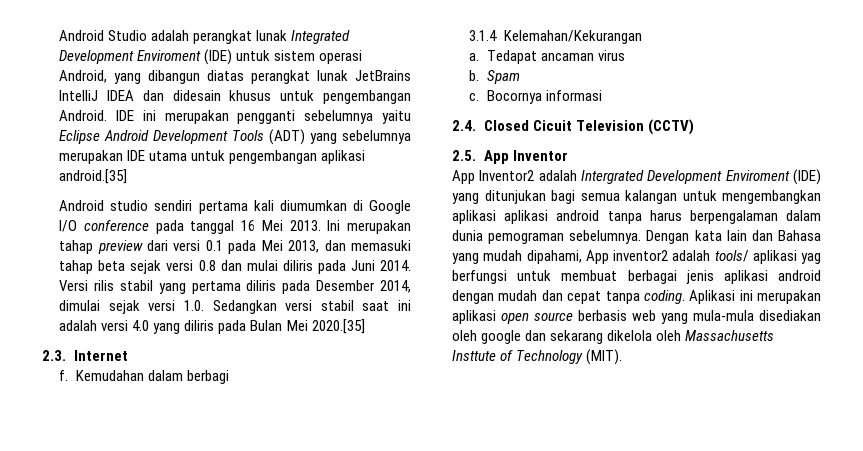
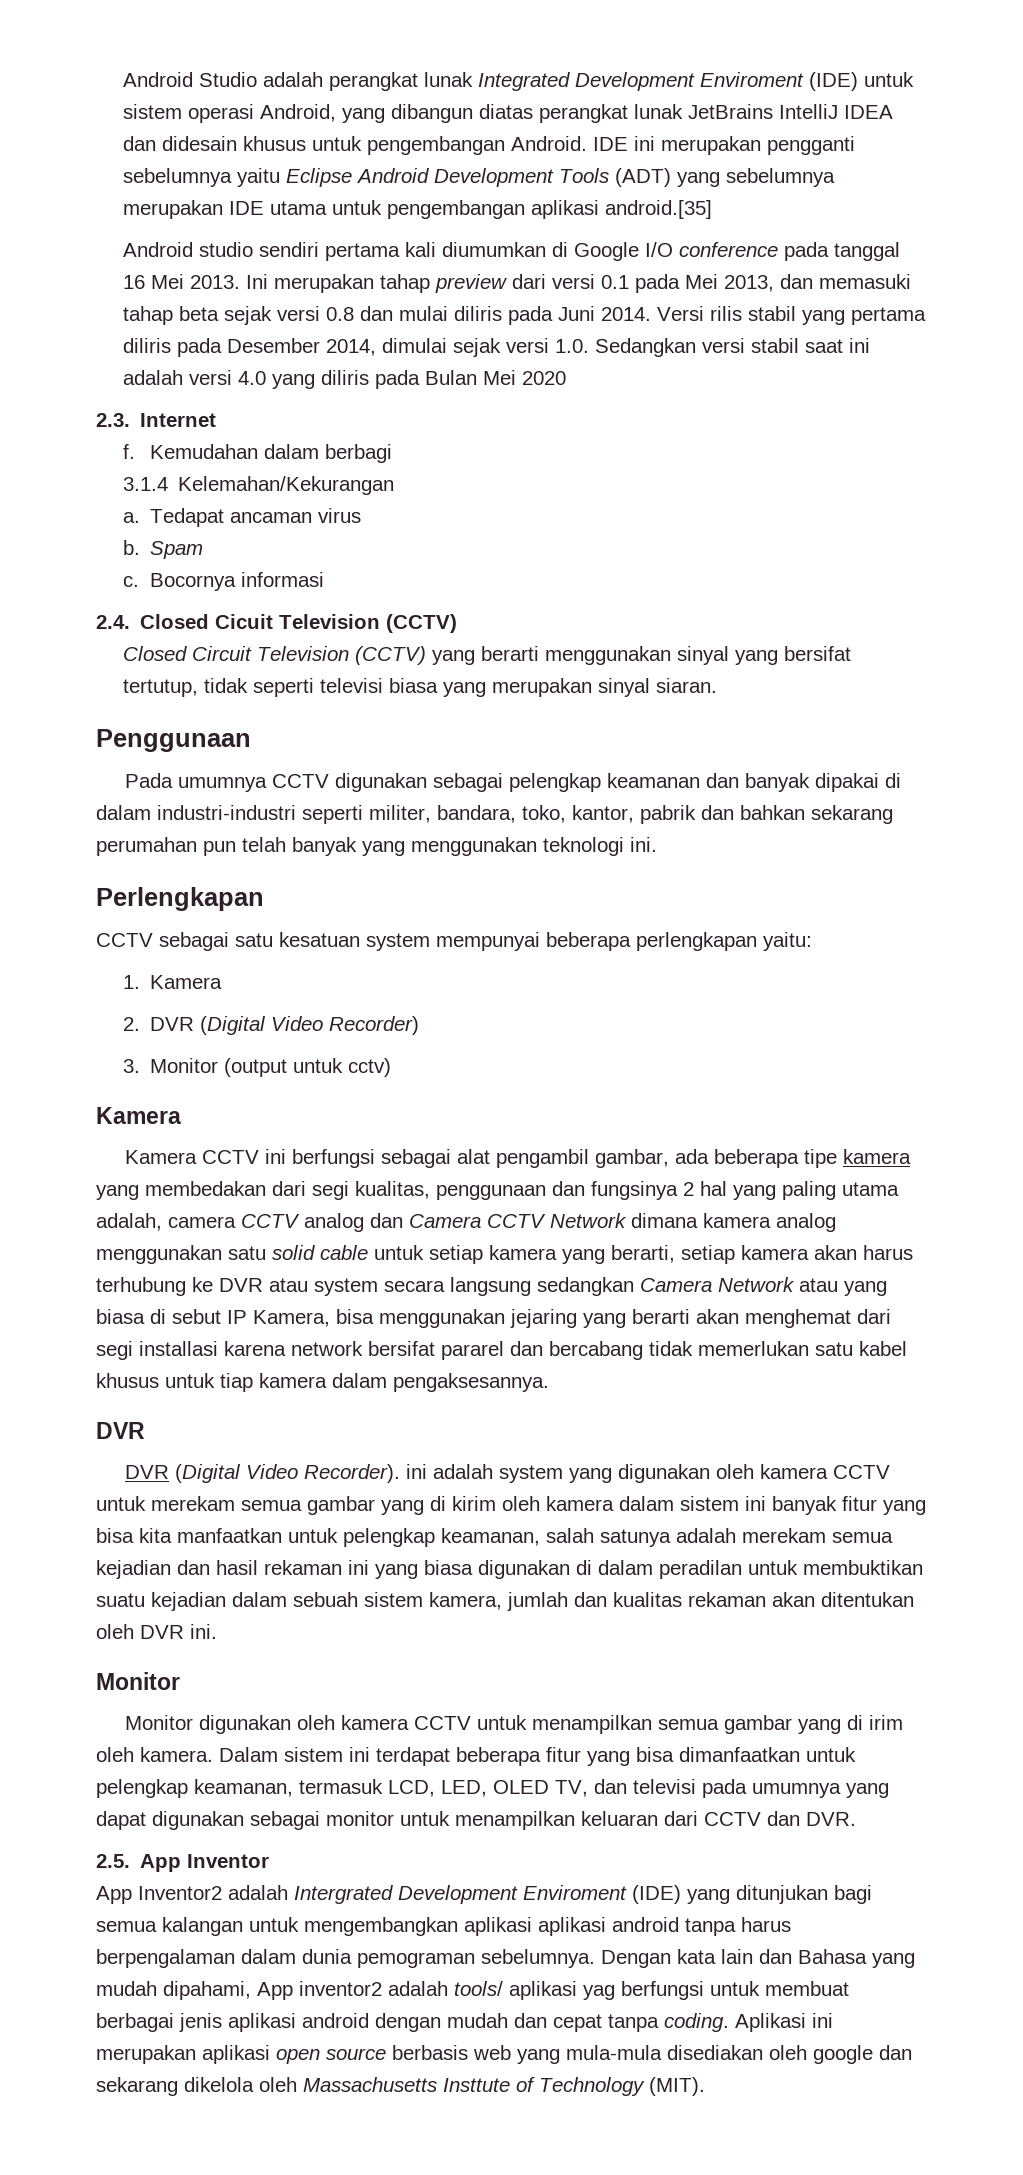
[311,319,365,334] 2020.[35] -> [522,371,567,385] 2020
(694, 127) none -> [123,646,852,665] [123,678,718,697] [96,729,251,752] [124,773,901,792] [96,805,893,824] [96,837,657,856] [96,887,264,911] [96,932,812,951] [123,975,223,989] [123,1016,420,1035] [123,1058,392,1077] [96,1107,181,1124] [124,1149,911,1168] [96,1181,899,1200] [96,1213,836,1232] [96,1245,913,1264] [96,1277,887,1296] [96,1309,891,1328] [96,1341,907,1360] [96,1373,549,1392] [96,1422,145,1439] [124,1464,890,1483] [96,1496,926,1515] [96,1528,893,1547] [96,1560,923,1579] [96,1592,914,1611] [96,1624,217,1639] [96,1672,180,1690] [124,1715,903,1734] [96,1747,856,1766] [96,1779,889,1798] [96,1811,856,1830] // Closed Circuit Television (CCTV) yang berarti menggunakan sinyal yang bersifat tertutup, tidak seperti televisi biasa yang merupakan sinyal siaran. // Penggunaan // Pada umumnya CCTV digunakan sebagai pelengkap keamanan dan banyak dipakai di dalam industri-industri seperti militer, bandara, toko, kantor, pabrik dan bahkan sekarang perumahan pun telah banyak yang menggunakan teknologi ini. // Perlengkapan // CCTV sebagai satu kesatuan system mempunyai beberapa perlengkapan yaitu: // 1. Kamera // 2. DVR (Digital Video Recorder) // 3. Monitor (output untuk cctv) // Kamera // Kamera CCTV ini berfungsi sebagai alat pengambil gambar, ada beberapa tipe kamera yang membedakan dari segi kualitas, penggunaan dan fungsinya 2 hal yang paling utama adalah, camera CCTV analog dan Camera CCTV Network dimana kamera analog menggunakan satu solid cable untuk setiap kamera yang berarti, setiap kamera akan harus terhubung ke DVR atau system secara langsung sedangkan Camera Network atau yang biasa di sebut IP Kamera, bisa menggunakan jejaring yang berarti akan menghemat dari segi installasi karena network bersifat pararel dan bercabang tidak memerlukan satu kabel khusus untuk tiap kamera dalam pengaksesannya. // DVR // DVR (Digital Video Recorder). ini adalah system yang digunakan oleh kamera CCTV untuk merekam semua gambar yang di kirim oleh kamera dalam sistem ini banyak fitur yang bisa kita manfaatkan untuk pelengkap keamanan, salah satunya adalah merekam semua kejadian dan hasil rekaman ini yang biasa digunakan di dalam peradilan untuk membuktikan suatu kejadian dalam sebuah sistem kamera, jumlah dan kualitas rekaman akan ditentukan oleh DVR ini. // Monitor // Monitor digunakan oleh kamera CCTV untuk menampilkan semua gambar yang di irim oleh kamera. Dalam sistem ini terdapat beberapa fitur yang bisa dimanfaatkan untuk pelengkap keamanan, termasuk LCD, LED, OLED TV, dan televisi pada umumnya yang dapat digunakan sebagai monitor untuk menampilkan keluaran dari CCTV dan DVR.

